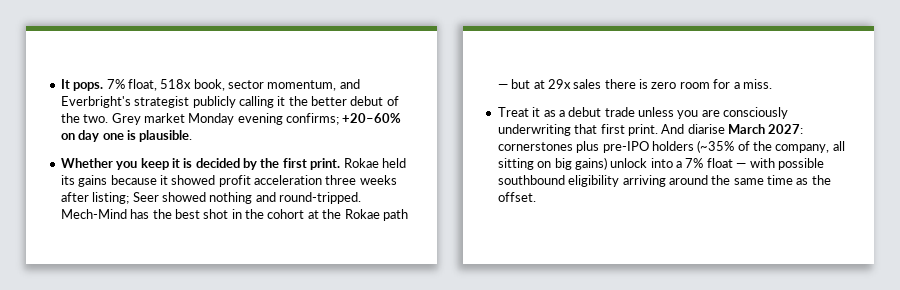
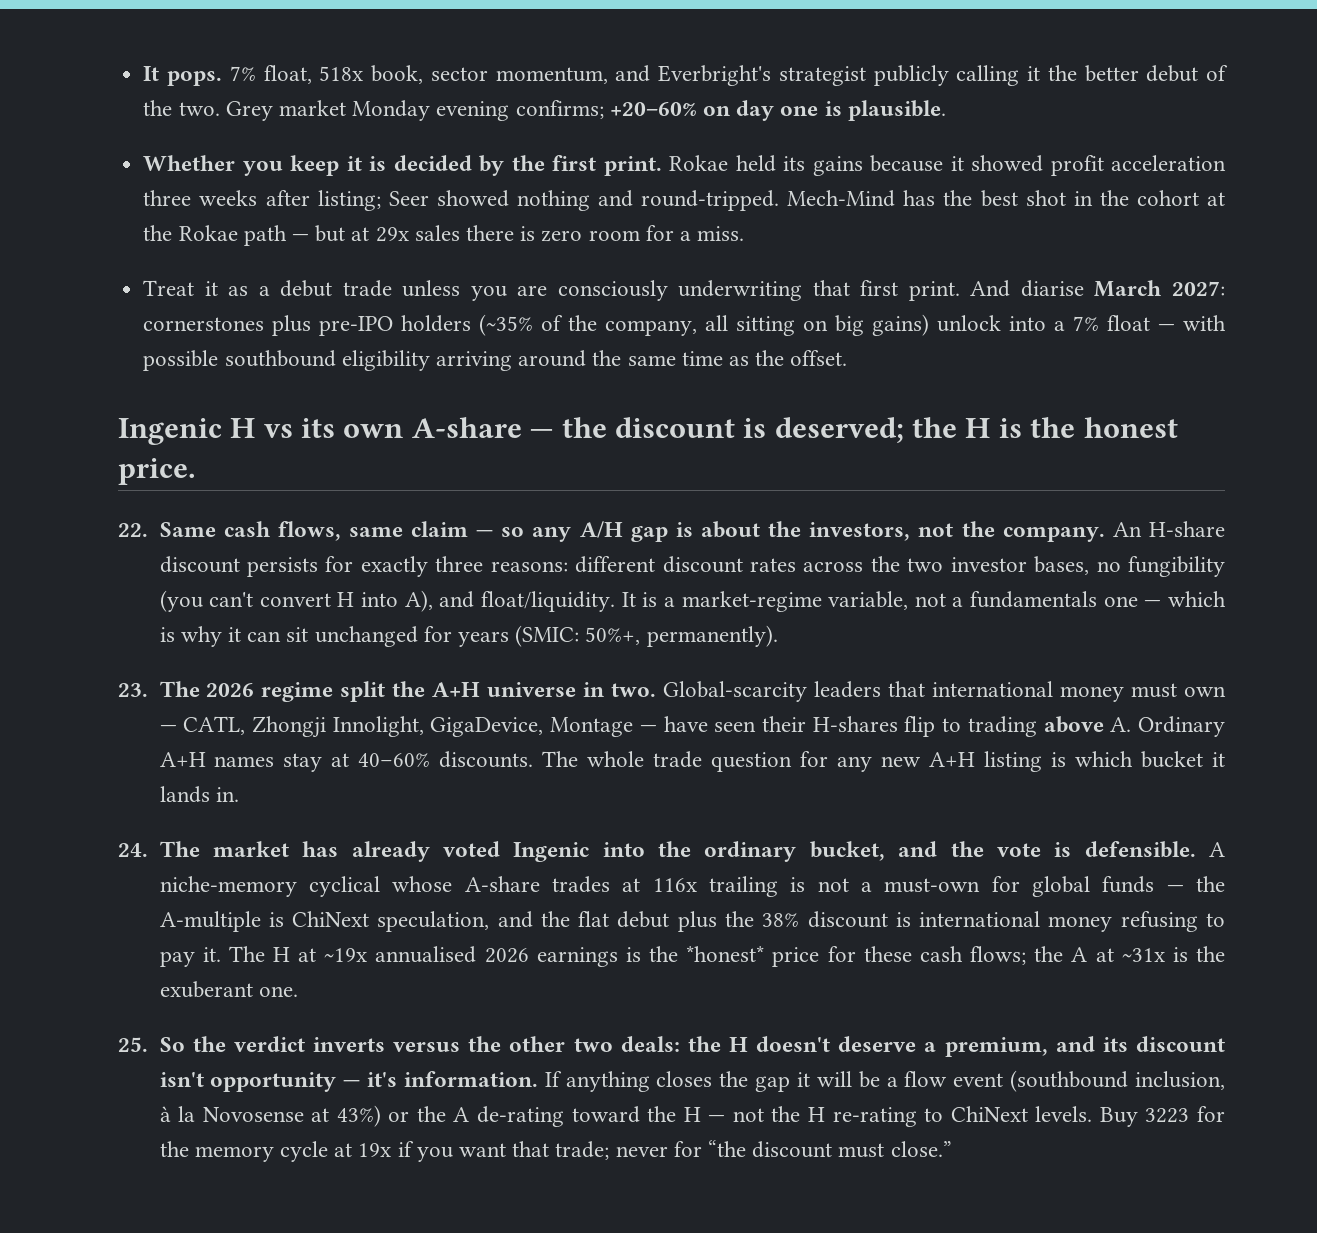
(536, 197) none -> [118,417,1178,445] [118,458,196,485] [118,521,1226,542] [159,556,1225,577] [159,590,1227,612] [159,625,778,647] [118,681,1226,702] [159,716,1225,738] [159,751,1225,772] [159,786,239,803] [118,841,1225,862] [159,876,1225,897] [159,911,1225,932] [159,945,1225,967] [159,981,298,998] [118,1036,1225,1057] [159,1070,1226,1092] [159,1105,1226,1127] [159,1140,952,1162] // Ingenic H vs its own A-share — the discount is deserved; the H is the honest price. // 22. Same cash flows, same claim — so any A/H gap is about the investors, not the company. An H-share discount persists for exactly three reasons: different discount rates across the two investor bases, no fungibility (you can't convert H into A), and float/liquidity. It is a market-regime variable, not a fundamentals one — which is why it can sit unchanged for years (SMIC: 50%+, permanently). // 23. The 2026 regime split the A+H universe in two. Global-scarcity leaders that international money must own — CATL, Zhongji Innolight, GigaDevice, Montage — have seen their H-shares flip to trading above A. Ordinary A+H names stay at 40–60% discounts. The whole trade question for any new A+H listing is which bucket it lands in. // 24. The market has already voted Ingenic into the ordinary bucket, and the vote is defensible. A niche-memory cyclical whose A-share trades at 116x trailing is not a must-own for global funds — the A-multiple is ChiNext speculation, and the flat debut plus the 38% discount is international money refusing to pay it. The H at ~19x annualised 2026 earnings is the *honest* price for these cash flows; the A at ~31x is the exuberant one. // 25. So the verdict inverts versus the other two deals: the H doesn't deserve a premium, and its discount isn't opportunity — it's information. If anything closes the gap it will be a flow event (southbound inclusion, à la Novosense at 43%) or the A de-rating toward the H — not the H re-rating to ChiNext levels. Buy 3223 for the memory cycle at 19x if you want that trade; never for “the discount must close.”

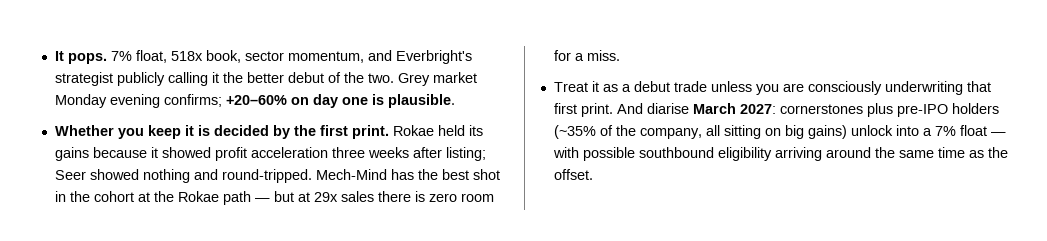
[118,417,1178,445] [118,458,196,485] [118,521,1226,542] [159,556,1225,577] [159,590,1227,612] [159,625,778,647] [118,681,1226,702] [159,716,1225,738] [159,751,1225,772] [159,786,239,803] [118,841,1225,862] [159,876,1225,897] [159,911,1225,932] [159,945,1225,967] [159,981,298,998] [118,1036,1225,1057] [159,1070,1226,1092] [159,1105,1226,1127] [159,1140,952,1162] // Ingenic H vs its own A-share — the discount is deserved; the H is the honest price. // 22. Same cash flows, same claim — so any A/H gap is about the investors, not the company. An H-share discount persists for exactly three reasons: different discount rates across the two investor bases, no fungibility (you can't convert H into A), and float/liquidity. It is a market-regime variable, not a fundamentals one — which is why it can sit unchanged for years (SMIC: 50%+, permanently). // 23. The 2026 regime split the A+H universe in two. Global-scarcity leaders that international money must own — CATL, Zhongji Innolight, GigaDevice, Montage — have seen their H-shares flip to trading above A. Ordinary A+H names stay at 40–60% discounts. The whole trade question for any new A+H listing is which bucket it lands in. // 24. The market has already voted Ingenic into the ordinary bucket, and the vote is defensible. A niche-memory cyclical whose A-share trades at 116x trailing is not a must-own for global funds — the A-multiple is ChiNext speculation, and the flat debut plus the 38% discount is international money refusing to pay it. The H at ~19x annualised 2026 earnings is the *honest* price for these cash flows; the A at ~31x is the exuberant one. // 25. So the verdict inverts versus the other two deals: the H doesn't deserve a premium, and its discount isn't opportunity — it's information. If anything closes the gap it will be a flow event (southbound inclusion, à la Novosense at 43%) or the A de-rating toward the H — not the H re-rating to ChiNext levels. Buy 3223 for the memory cycle at 19x if you want that trade; never for “the discount must close.” -> (593, 174) none

